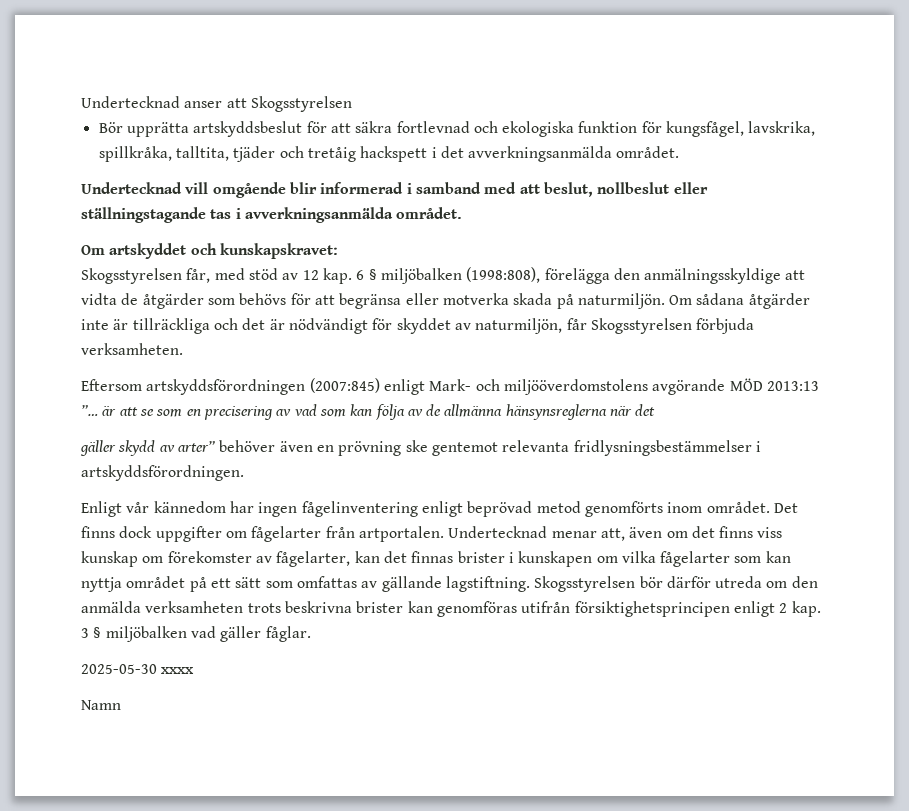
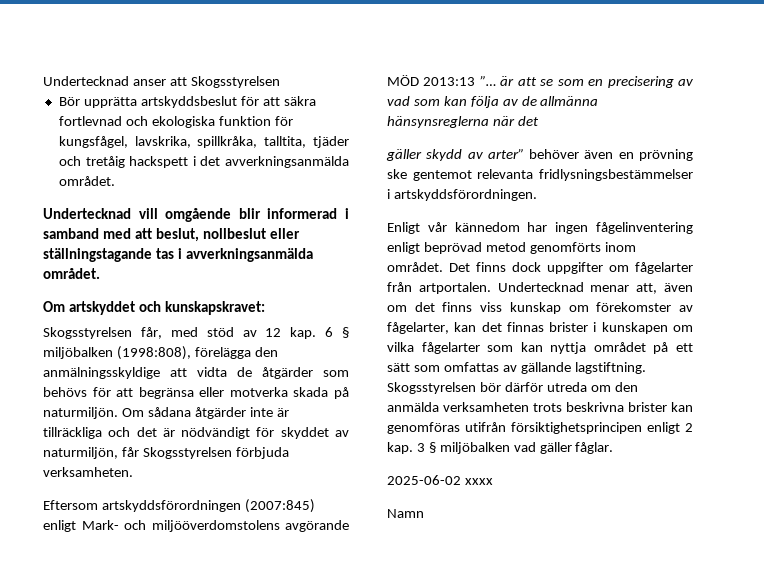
[81,664,157,674] 2025-05-30 -> [387,475,461,485] 2025-06-02

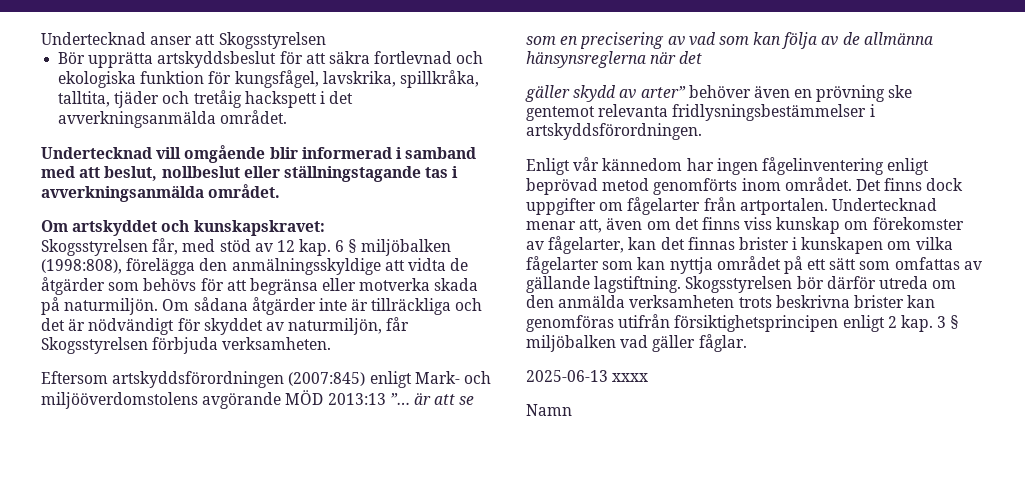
[387,475,461,485] 2025-06-02 -> [526,370,608,382] 2025-06-13

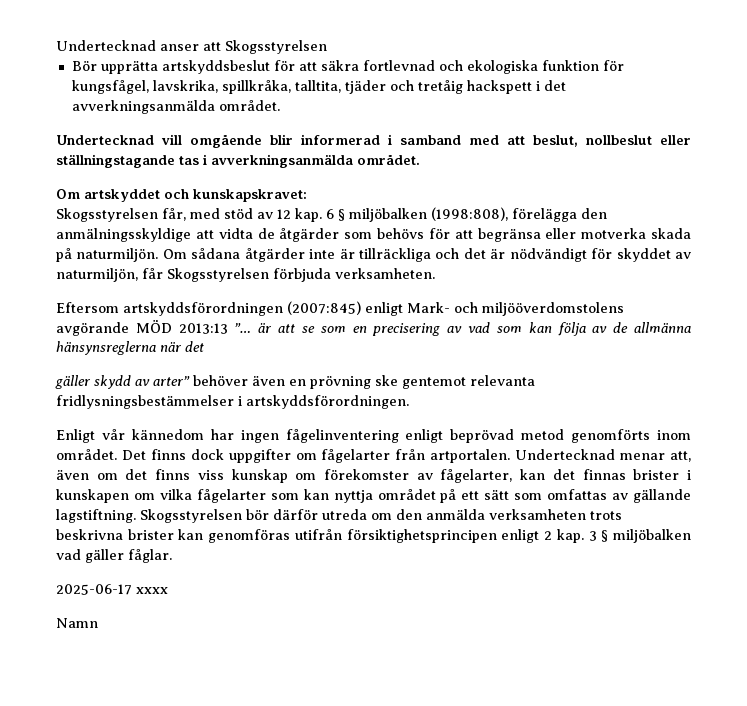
[526,370,608,382] 2025-06-13 -> [56,584,132,595] 2025-06-17

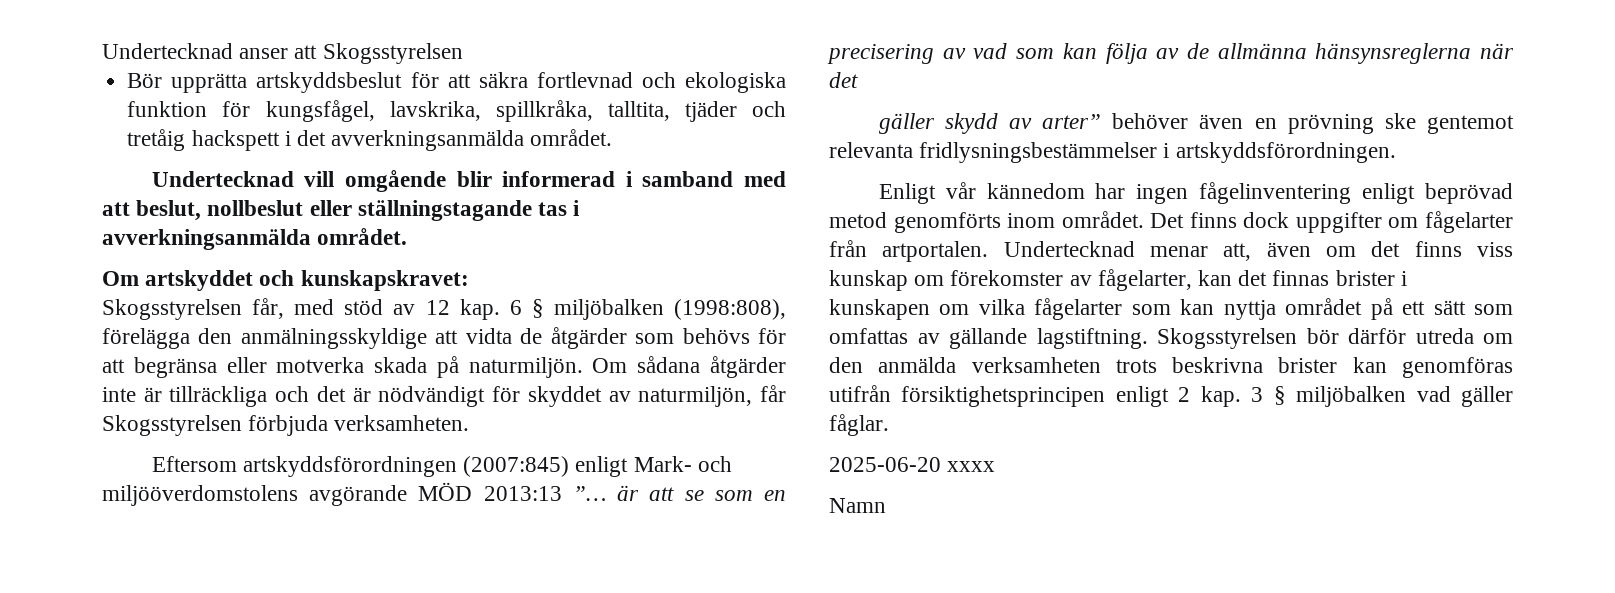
[56,584,132,595] 2025-06-17 -> [829,457,941,472] 2025-06-20

